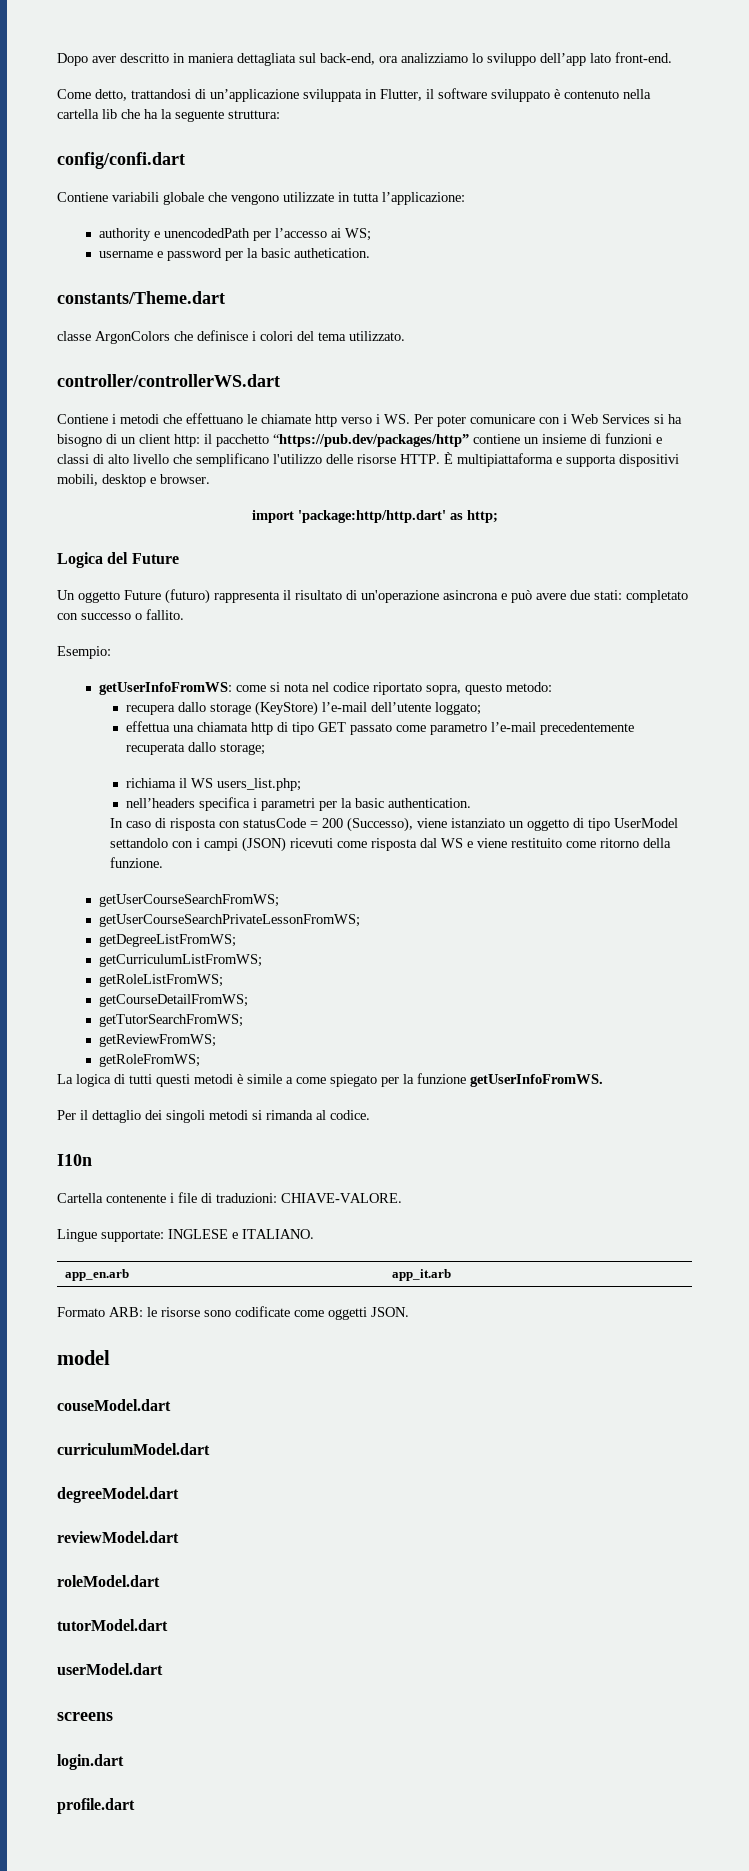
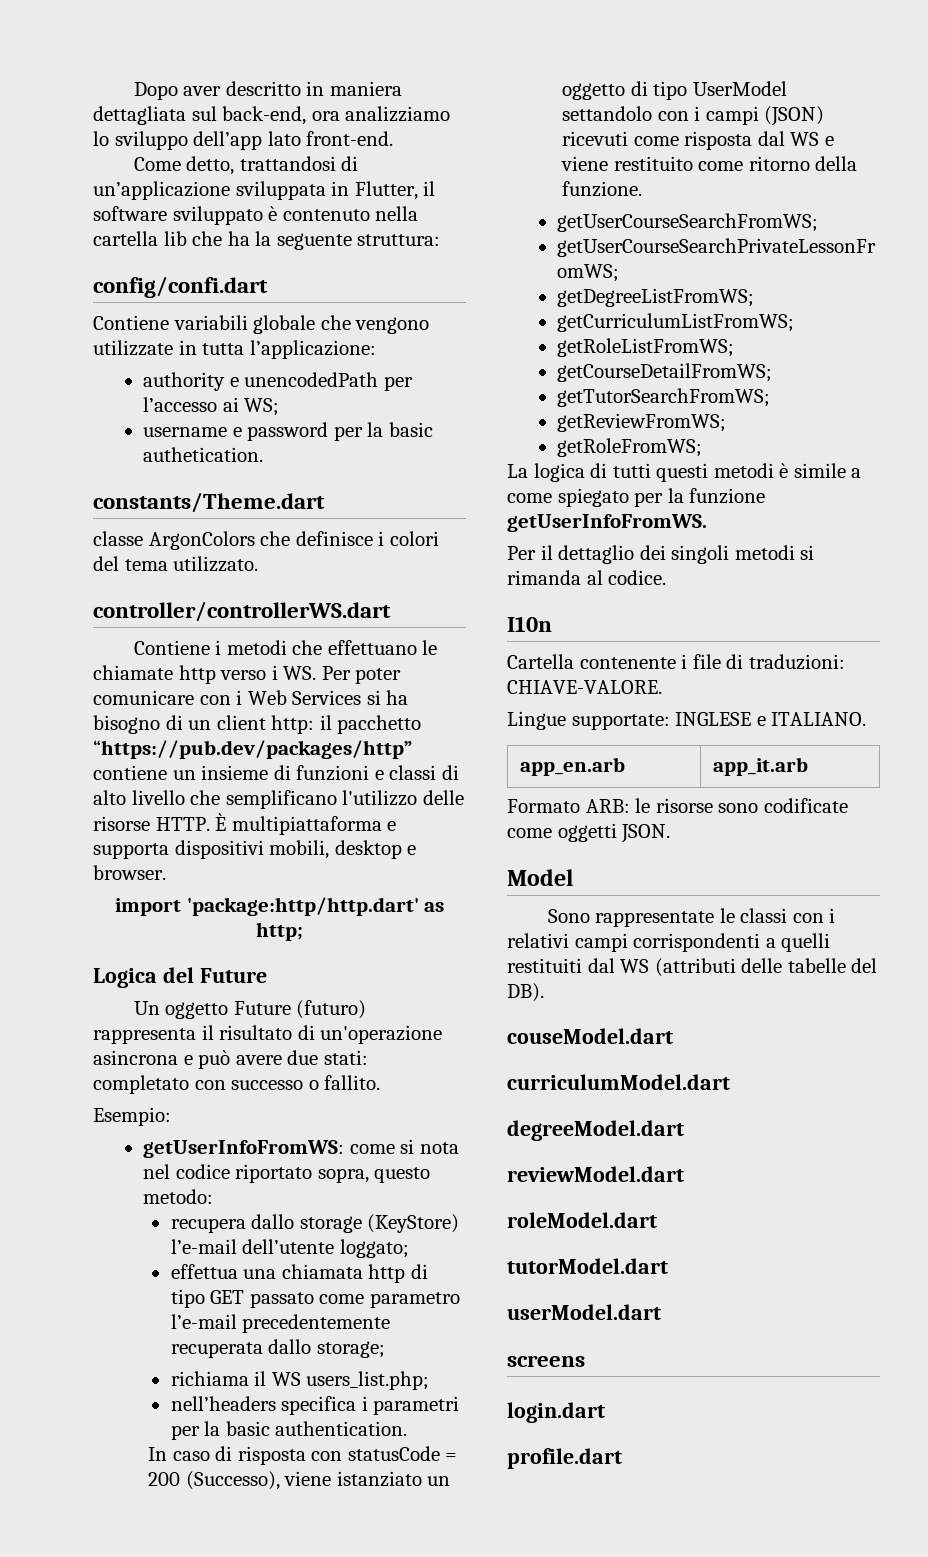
[57,1350,110,1365] model -> [507,869,573,886] [547,908,836,927] [507,933,831,952] [507,958,878,977] [507,983,544,1002] Model // Sono rappresentate le classi con i relativi campi corrispondenti a quelli restituiti dal WS (attributi delle tabelle del DB).

